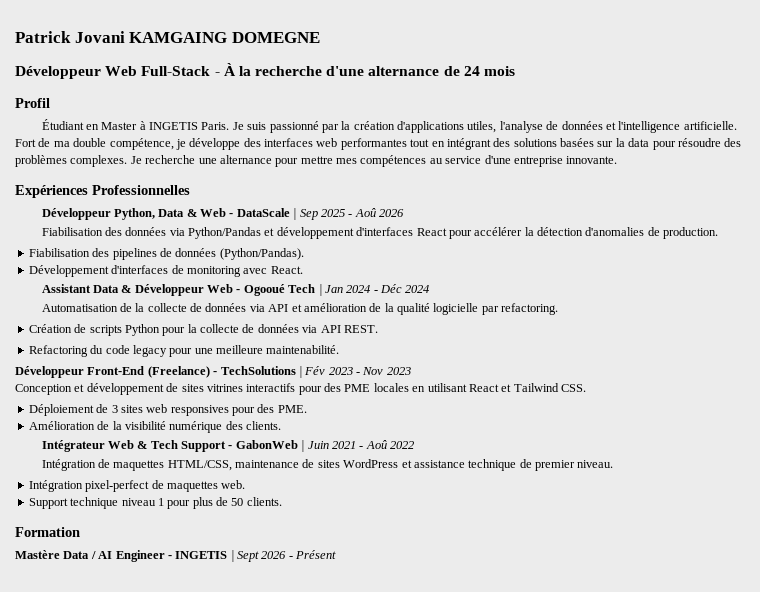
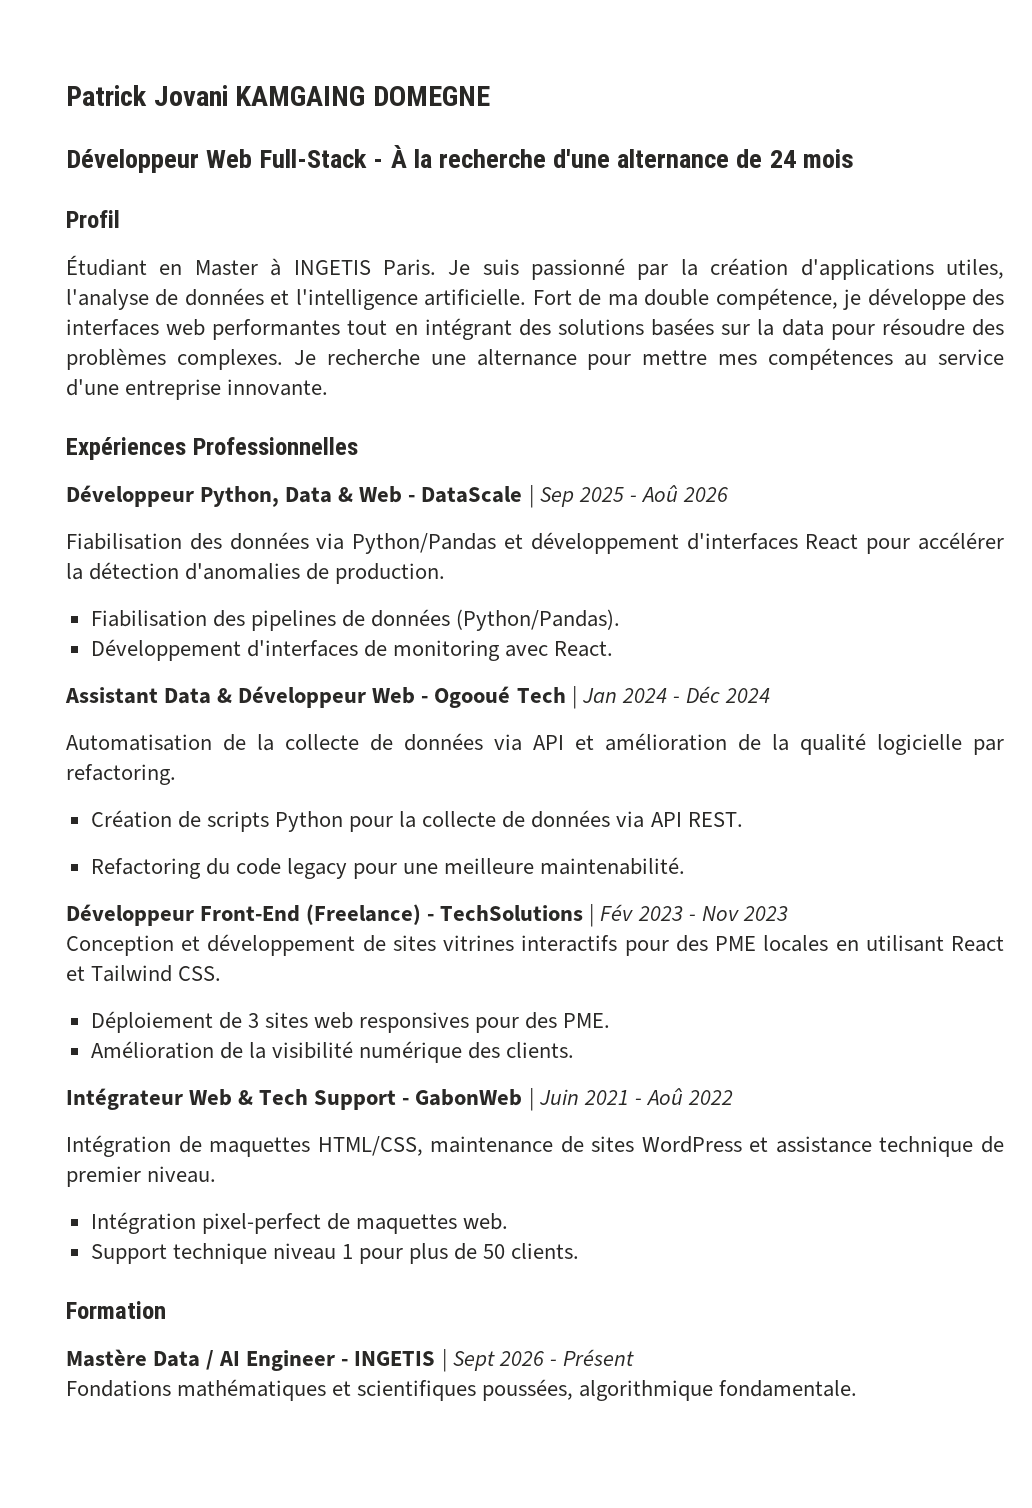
(337, 554) none -> [66,1379,858,1401] // Fondations mathématiques et scientifiques poussées, algorithmique fondamentale.

